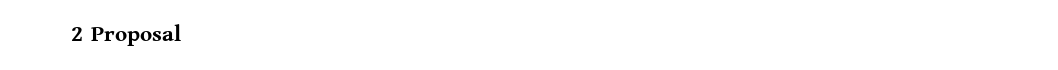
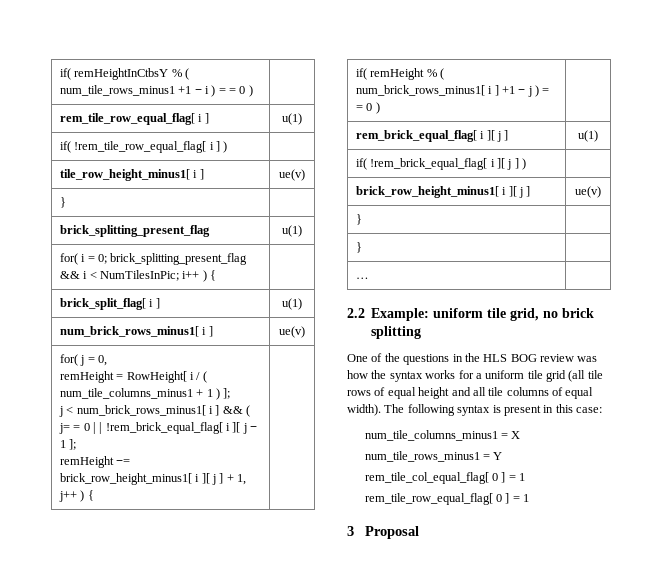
[71,27,83,41] 2 -> [59,68,189,80] [59,85,253,97] [59,113,209,125] [282,113,302,125] [59,141,228,153] [59,169,204,181] [279,169,305,181] [59,197,66,208] [59,225,210,237] [282,225,302,237] [59,253,248,265] [59,270,217,282] [59,298,160,310] [282,298,302,310] [59,326,213,337] [279,326,305,338] [59,354,107,366] [59,371,207,383] [59,388,231,400] [58,405,251,417] [58,422,258,434] [59,439,77,450] [59,456,131,468] [59,473,247,485] [58,490,94,502] [355,68,444,80] [355,85,550,97] [355,102,380,114] [355,130,509,142] [578,130,598,142] [355,158,527,170] [355,186,531,198] [575,186,601,198] [355,214,362,225] [355,242,362,253] [355,277,369,279] [347,308,595,321] [371,326,422,339] [347,353,598,365] [347,370,603,382] [347,387,594,399] [347,404,602,416] [364,430,521,441] [364,451,503,462] [364,472,526,484] [364,493,530,505] [347,526,354,536] if( remHeightInCtbsY % ( num_tile_rows_minus1 +1 − i ) = = 0 ) | // rem_tile_row_equal_flag[ i ] | u(1) // if( !rem_tile_row_equal_flag[ i ] ) | // tile_row_height_minus1[ i ] | ue(v) // } | // brick_splitting_present_flag | u(1) // for( i = 0; brick_splitting_present_flag && i < NumTilesInPic; i++ ) { | // brick_split_flag[ i ] | u(1) // num_brick_rows_minus1[ i ] | ue(v) // for( j = 0, // remHeight = RowHeight[ i / ( num_tile_columns_minus1 + 1 ) ]; // j < num_brick_rows_minus1[ i ] && ( j= = 0 | | !rem_brick_equal_flag[ i ][ j − 1 ]; // remHeight −= brick_row_height_minus1[ i ][ j ] + 1, j++ ) { | // if( remHeight % ( num_brick_rows_minus1[ i ] +1 − j ) = = 0 ) | // rem_brick_equal_flag[ i ][ j ] | u(1) // if( !rem_brick_equal_flag[ i ][ j ] ) | // brick_row_height_minus1[ i ][ j ] | ue(v) // } | // } | // … | // 2.2 Example: uniform tile grid, no brick splitting // One of the questions in the HLS BOG review was how the syntax works for a uniform tile grid (all tile rows of equal height and all tile columns of equal width). The following syntax is present in this case: // num_tile_columns_minus1 = X // num_tile_rows_minus1 = Y // rem_tile_col_equal_flag[ 0 ] = 1 // rem_tile_row_equal_flag[ 0 ] = 1 // 3

